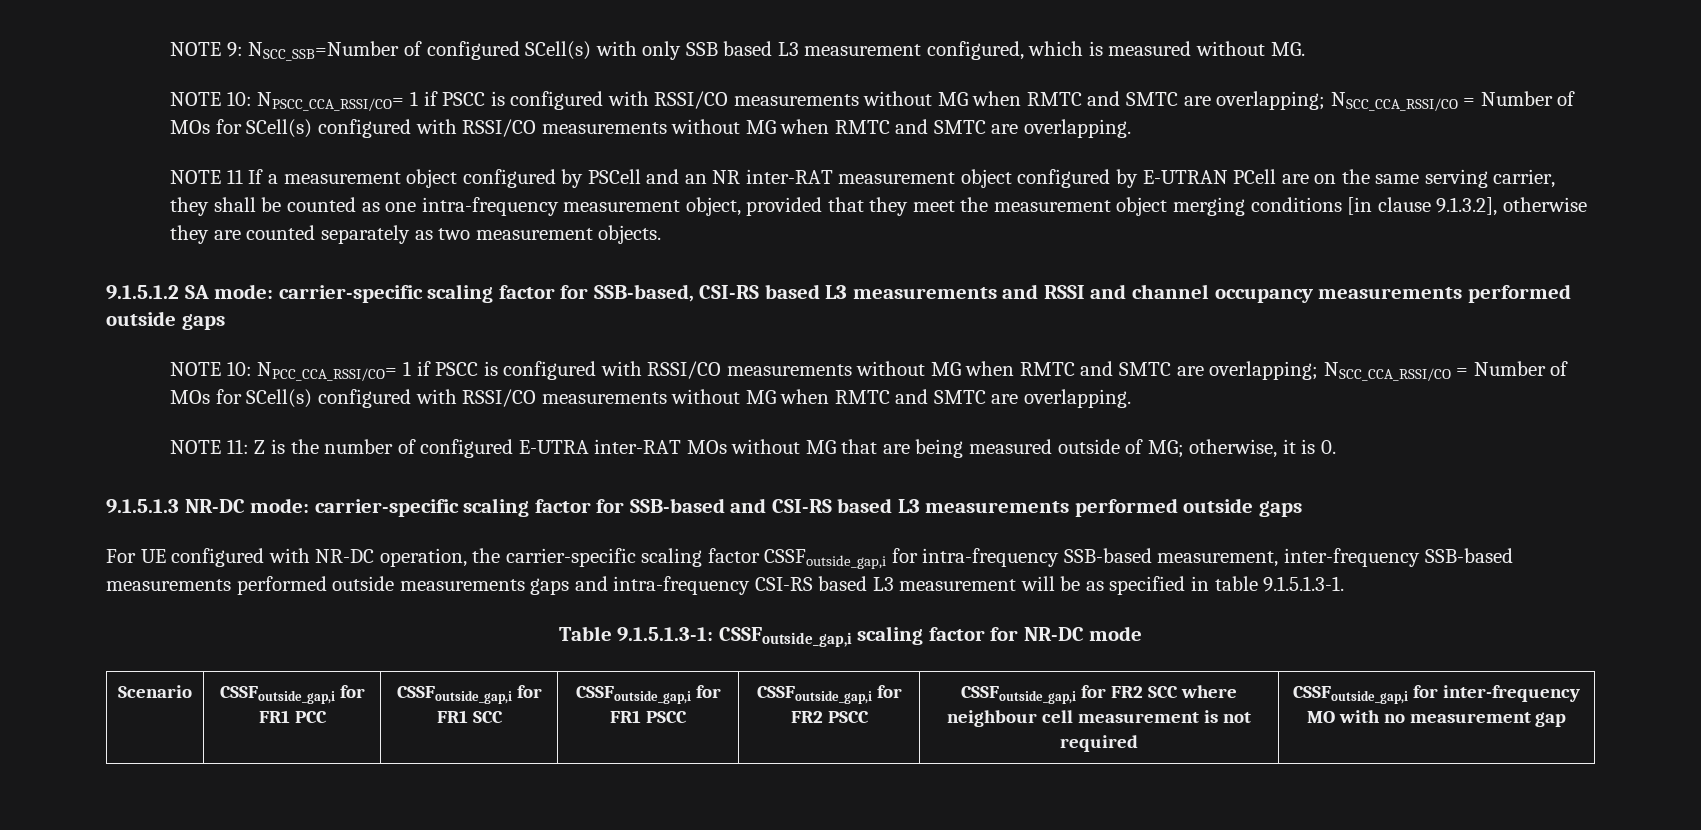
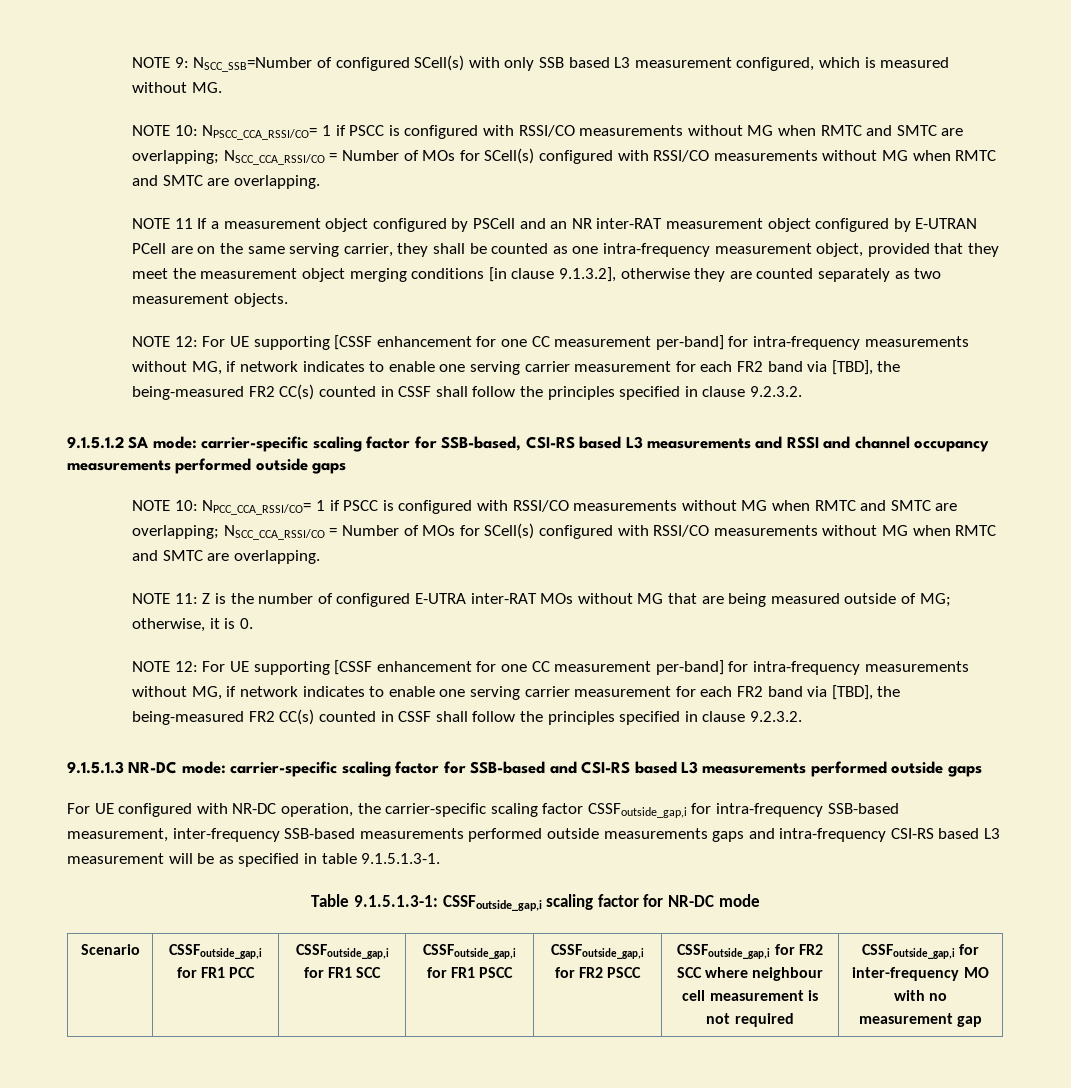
(662, 234) none -> [132,335,969,350] [132,360,901,375] [132,384,802,400] // NOTE 12: For UE supporting [CSSF enhancement for one CC measurement per-band] for intra-frequency measurements without MG, if network indicates to enable one serving carrier measurement for each FR2 band via [TBD], the being-measured FR2 CC(s) counted in CSSF shall follow the principles specified in clause 9.2.3.2.
(1336, 447) none -> [132,660,969,675] [132,685,901,700] [132,709,802,725] // NOTE 12: For UE supporting [CSSF enhancement for one CC measurement per-band] for intra-frequency measurements without MG, if network indicates to enable one serving carrier measurement for each FR2 band via [TBD], the being-measured FR2 CC(s) counted in CSSF shall follow the principles specified in clause 9.2.3.2.

